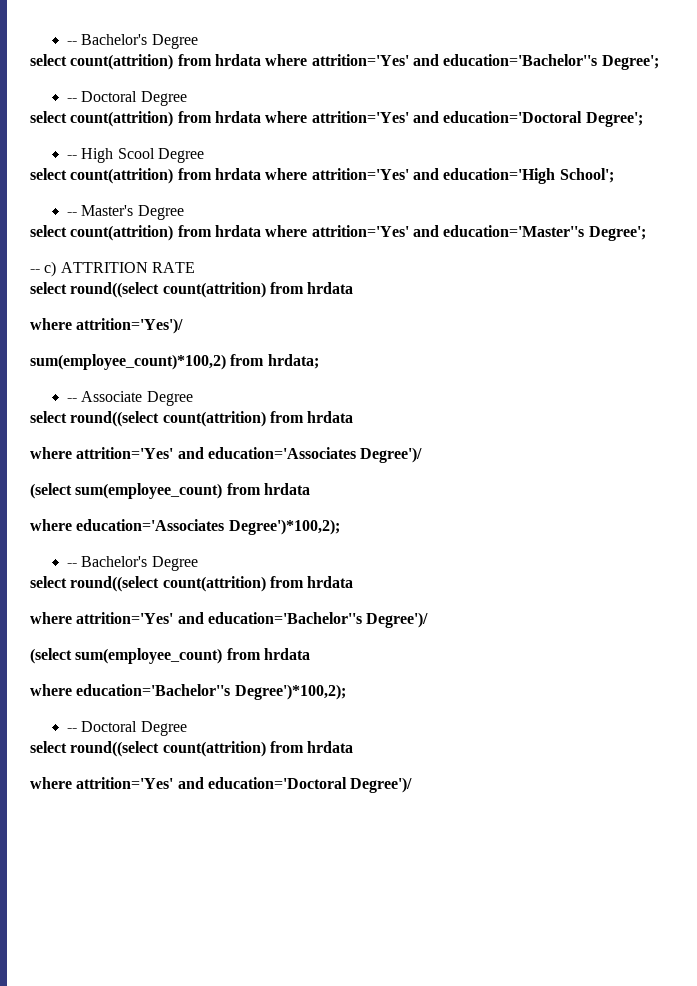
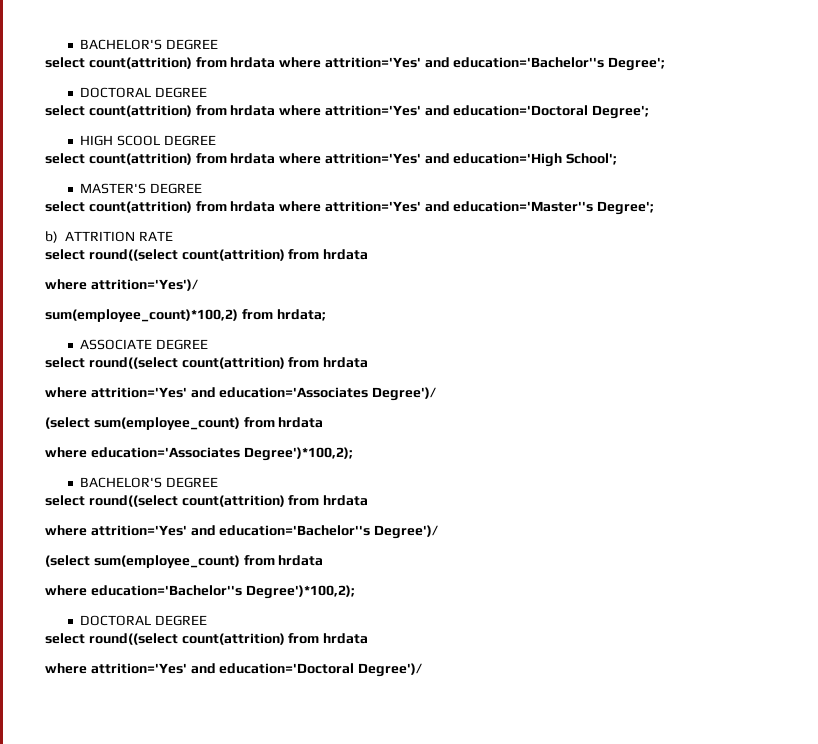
[67,34,198,49] -- Bachelor's Degree -> [80,39,219,50] BACHELOR'S DEGREE
[67,91,187,106] -- Doctoral Degree -> [80,87,208,98] DOCTORAL DEGREE
[67,148,205,163] -- High Scool Degree -> [80,135,216,146] HIGH SCOOL DEGREE
[67,205,184,220] -- Master's Degree -> [80,183,203,194] MASTER'S DEGREE
[30,261,57,277] -- c) -> [45,231,58,243] b)
[67,391,193,406] -- Associate Degree -> [80,339,209,350] ASSOCIATE DEGREE
[67,556,198,571] -- Bachelor's Degree -> [80,477,219,488] BACHELOR'S DEGREE
[67,721,187,736] -- Doctoral Degree -> [80,615,208,626] DOCTORAL DEGREE

